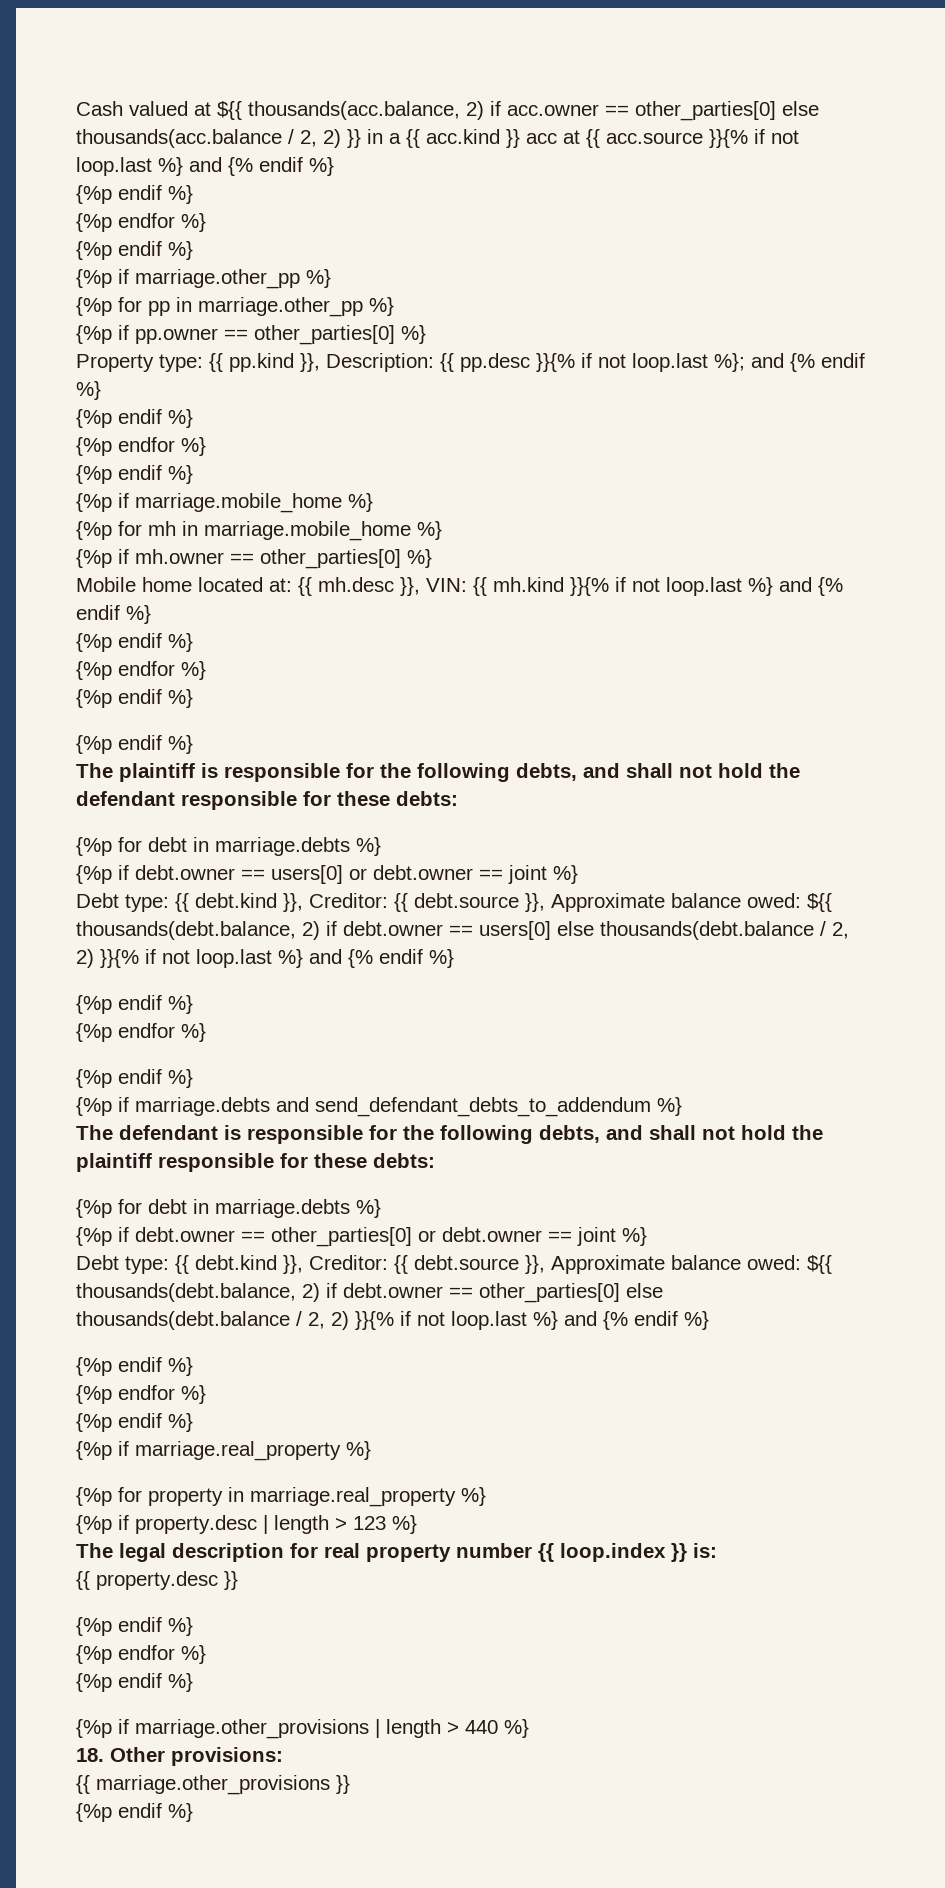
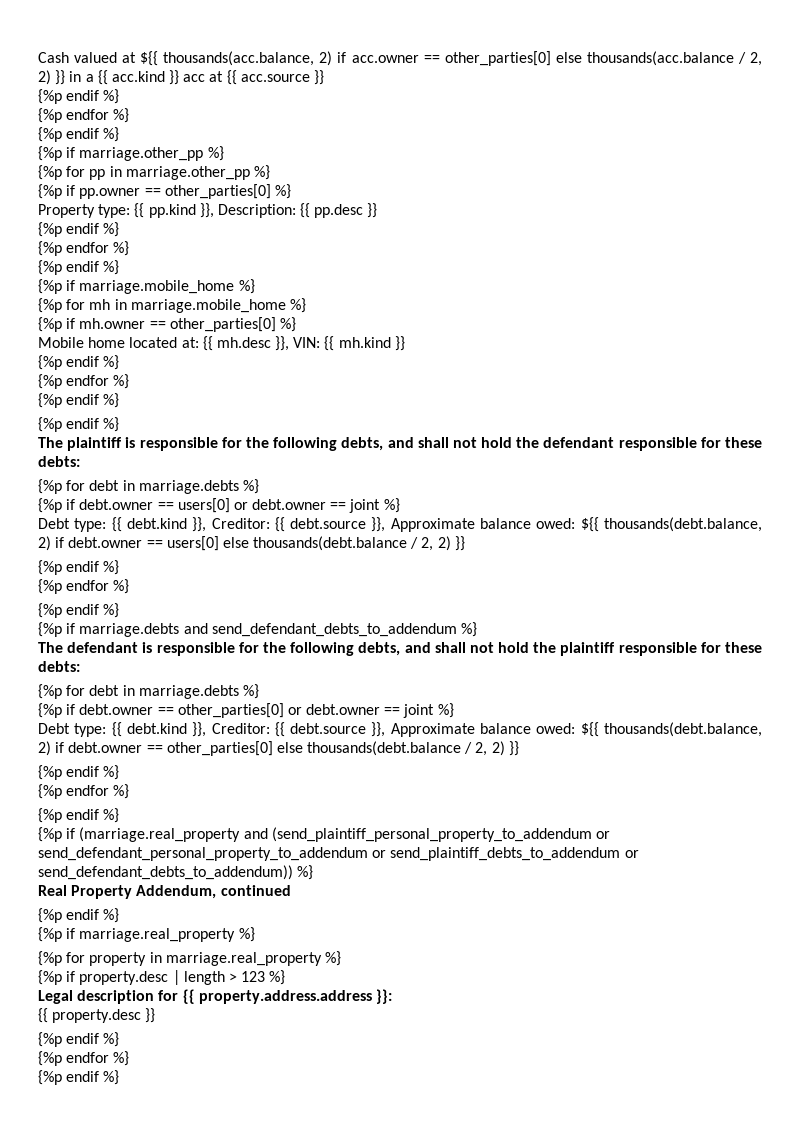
[709,129,799,148] [76,157,334,176] }}{% if not loop.last %} and {% endif %} -> [314,70,325,85] }}
[536,353,865,372] [76,381,101,400] }}{% if not loop.last %}; and {% endif %} -> [367,203,378,218] }}
[570,577,843,596] [76,605,151,624] }}{% if not loop.last %} and {% endif %} -> [394,336,405,351] }}
[100,949,454,968] }}{% if not loop.last %} and {% endif %} -> [454,536,465,551] }}
[355,1311,709,1330] [76,1357,193,1376] [76,1385,206,1404] [76,1413,193,1432] }}{% if not loop.last %} and {% endif %} // {%p endif %} // {%p endfor %} // {%p endif %} -> [508,741,519,756] [38,765,120,780] [38,784,130,799] [38,808,120,823] [38,827,610,842] [38,847,639,861] [38,865,314,880] [38,885,291,899] [38,908,120,923] }} // {%p endif %} // {%p endfor %} // {%p endif %} // {%p if (marriage.real_property and (send_plaintiff_personal_property_to_addendum or send_defendant_personal_property_to_addendum or send_plaintiff_debts_to_addendum or send_defendant_debts_to_addendum)) %} // Real Property Addendum, continued // {%p endif %}
[76,1543,717,1562] The legal description for real property number {{ loop.index }} is: -> [38,989,392,1004] Legal description for {{ property.address.address }}:
[76,1719,529,1739] [76,1747,283,1766] [76,1775,350,1795] [76,1803,193,1822] // {%p if marriage.other_provisions | length > 440 %} // 18. Other provisions: // {{ marriage.other_provisions }} // {%p endif %} -> (120, 1077) none

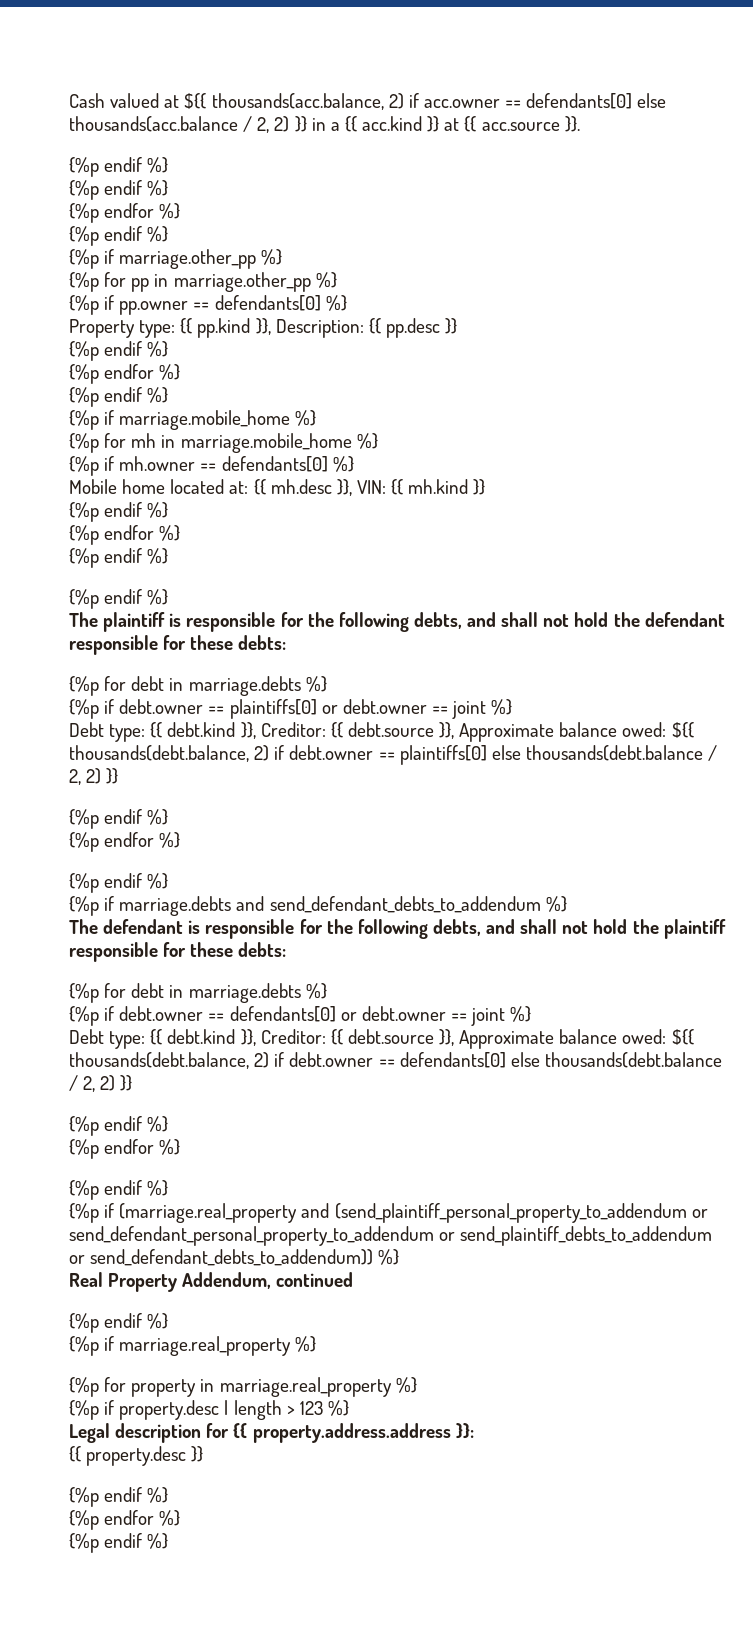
[444,51,551,66] other_parties[0] -> [526,93,633,109] defendants[0]
[183,74,206,82] acc -> (440, 124) none
[314,70,325,85] }} -> [564,116,580,132] [69,157,169,177] }}. // {%p endif %}
[164,184,271,199] other_parties[0] -> [214,295,321,311] defendants[0]
[169,317,276,332] other_parties[0] -> [221,456,328,472] defendants[0]
[177,498,230,513] users[0] -> [229,699,317,719] plaintiffs[0]
[166,536,219,551] users[0] -> [399,745,487,765] plaintiffs[0]
[177,703,284,718] other_parties[0] -> [229,1006,336,1022] defendants[0]
[166,741,273,756] other_parties[0] -> [399,1052,506,1068] defendants[0]

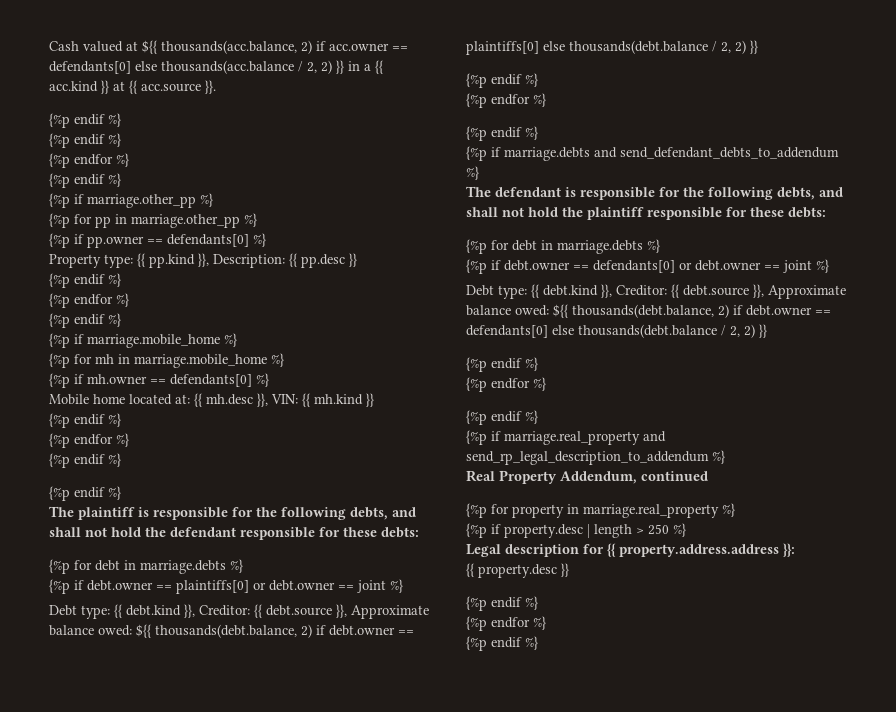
[119,1203,708,1223] [69,1226,713,1246] [69,1249,374,1266] (marriage.real_property and (send_plaintiff_personal_property_to_addendum or send_defendant_personal_property_to_addendum or send_plaintiff_debts_to_addendum or send_defendant_debts_to_addendum)) -> [504,431,666,445] [466,451,709,465] marriage.real_property and send_rp_legal_description_to_addendum
[69,1313,169,1333] [69,1336,317,1356] // {%p endif %} // {%p if marriage.real_property %} -> (708, 476) none
[299,1401,323,1415] 123 -> [648,524,669,535] 250

